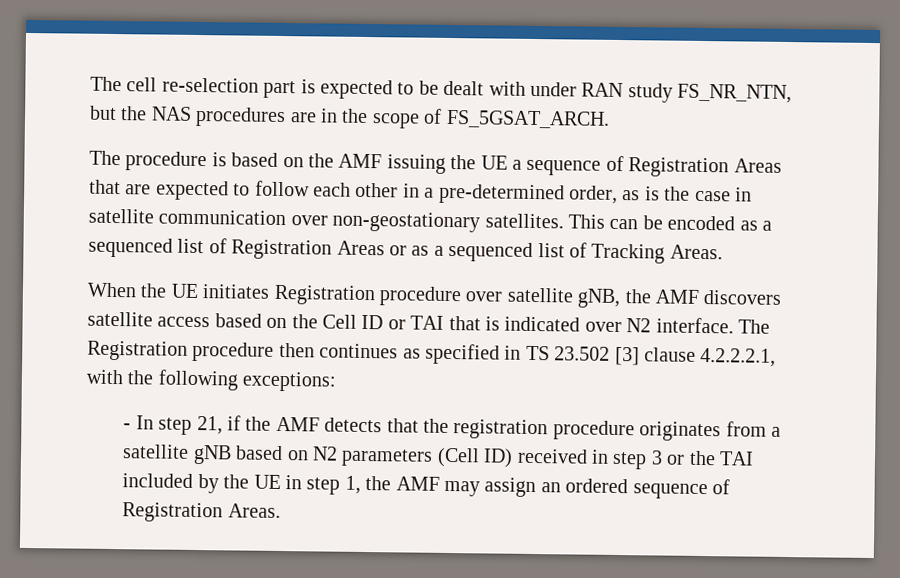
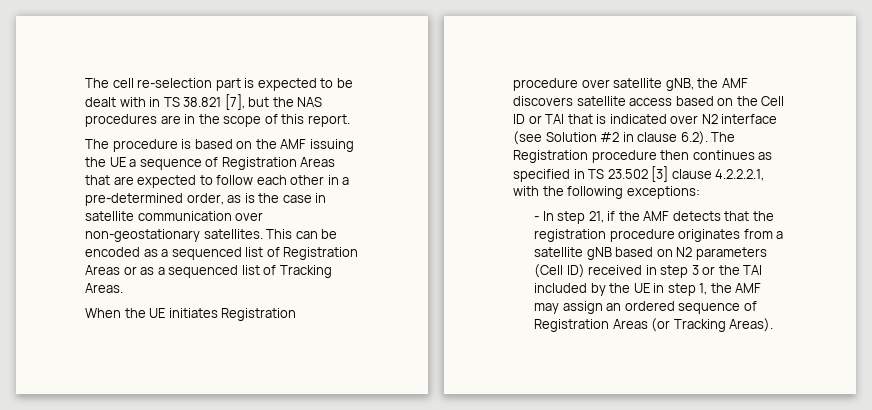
[529,81,793,104] under RAN study FS_NR_NTN, -> [149,94,245,110] in TS 38.821 [7],
[445,109,610,129] FS_5GSAT_ARCH. -> [281,114,350,127] this report.
[655,317,734,334] interface. -> [721,114,778,124] [513,131,708,145] interface (see Solution #2 in clause 6.2).
[227,503,281,519] Areas. -> [612,318,774,332] Areas (or Tracking Areas).

